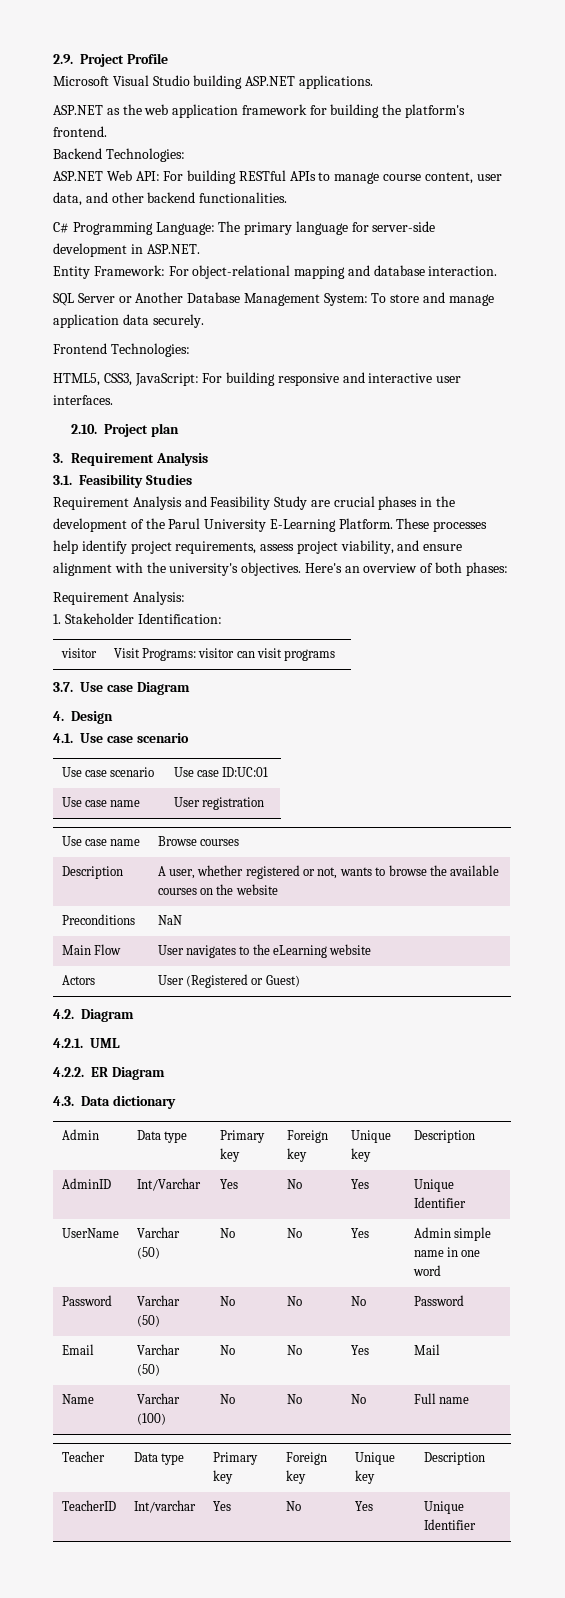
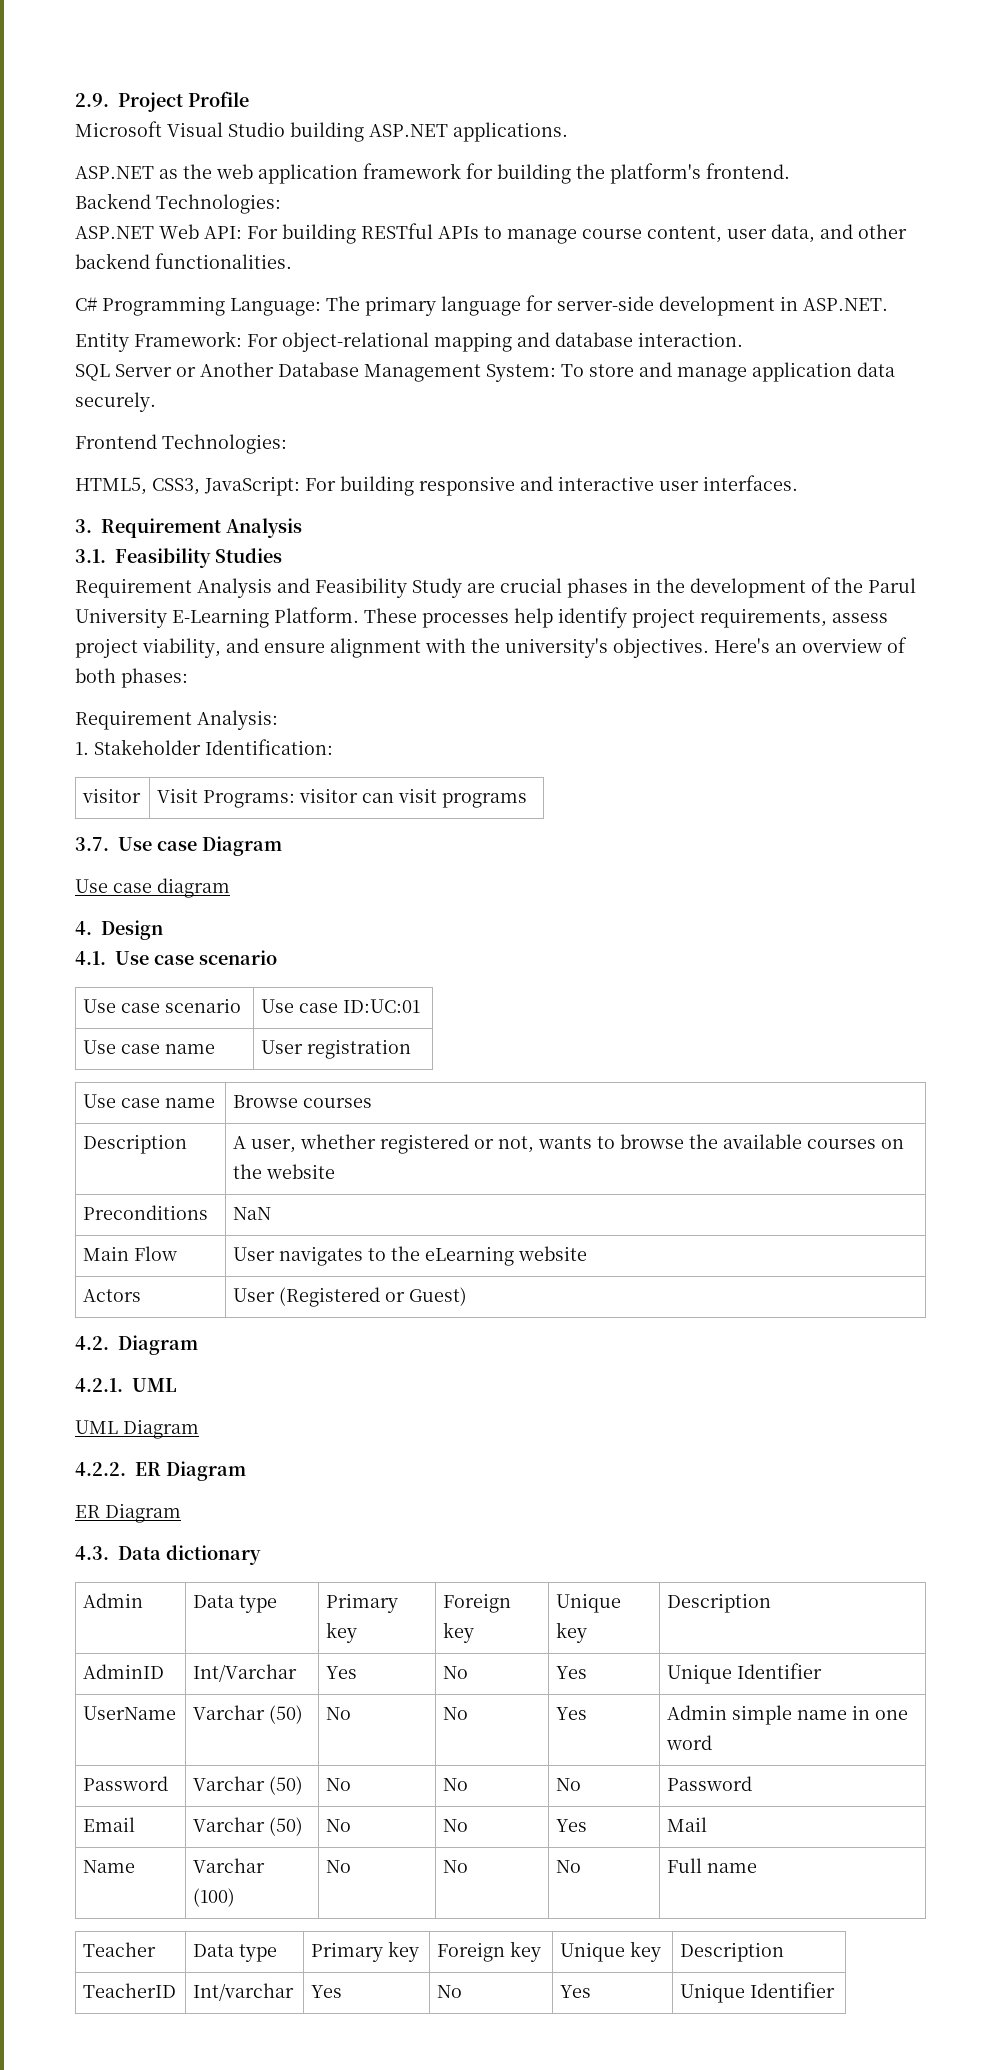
[71,423,180,437] // 2.10. Project plan -> (798, 483) none
(190, 688) none -> [75,878,230,898] // Use case diagram
(120, 1043) none -> [75,1419,199,1439] // UML Diagram
(165, 1073) none -> [75,1503,181,1523] // ER Diagram

